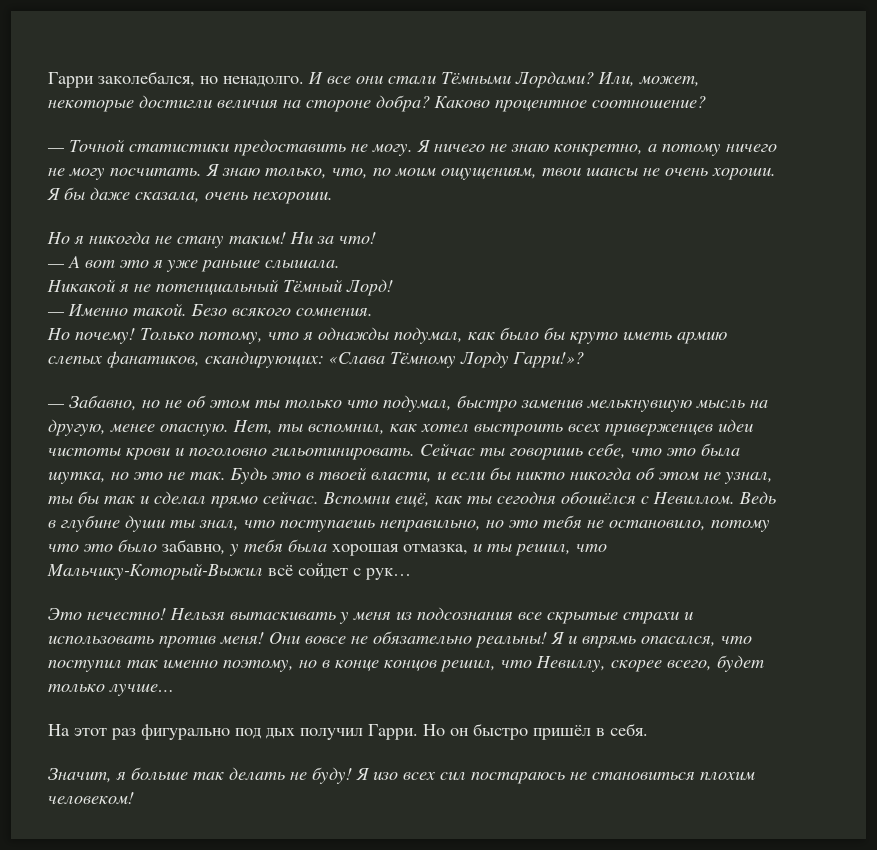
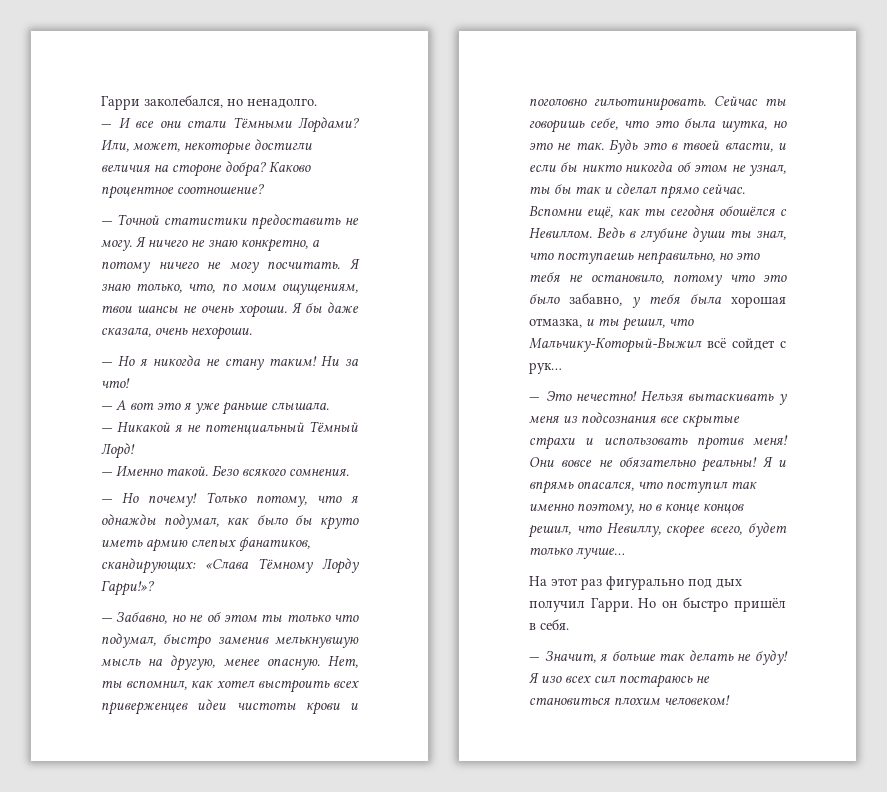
(304, 81) none -> [101,124,112,128] // —
(333, 198) none -> [101,362,113,366] —
(340, 264) none -> [101,428,113,432] —
(373, 312) none -> [101,499,113,503] —
(411, 574) none -> [529,397,540,401] —
(648, 729) none -> [529,657,540,661] —

